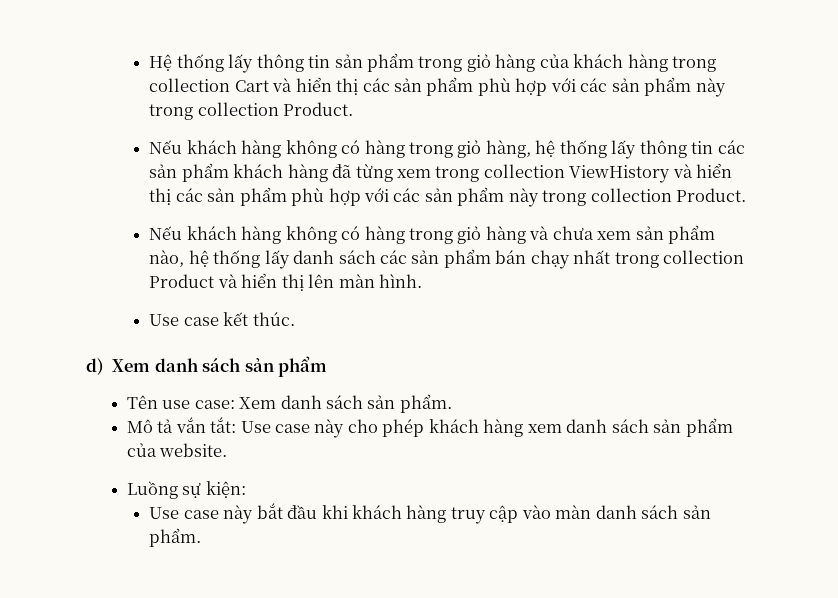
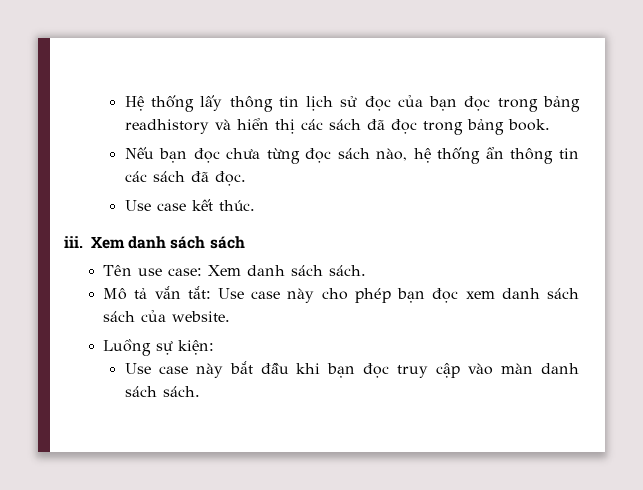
[334,53,717,72] [149,77,726,97] [149,102,354,120] [149,140,637,159] sản phẩm trong giỏ hàng của khách hàng trong collection Cart và hiển thị các sản phẩm phù hợp với các sản phẩm này trong collection Product. // Nếu khách hàng không có hàng trong giỏ hàng, hệ thống lấy -> [306,95,580,112] [124,118,550,135] [124,147,504,164] lịch sử đọc của bạn đọc trong bảng readhistory và hiển thị các sách đã đọc trong bảng book. // Nếu bạn đọc chưa từng đọc sách nào, hệ thống ẩn
[149,163,733,183] [149,187,747,207] [149,225,716,244] [149,249,745,269] [149,273,422,291] sản phẩm khách hàng đã từng xem trong collection ViewHistory và hiển thị các sản phẩm phù hợp với các sản phẩm này trong collection Product. // Nếu khách hàng không có hàng trong giỏ hàng và chưa xem sản phẩm nào, hệ thống lấy danh sách các sản phẩm bán chạy nhất trong collection Product và hiển thị lên màn hình. -> [152,171,246,186] sách đã đọc.
[86,356,328,377] d) Xem danh sách sản phẩm -> [64,236,245,249] iii. Xem danh sách sách
[367,394,452,413] sản phẩm. -> [329,265,367,276] sách.
[428,419,524,437] khách hàng -> [397,288,459,303] bạn đọc
[653,418,733,437] sản phẩm -> [103,311,136,322] sách
[351,505,447,523] khách hàng -> [327,363,390,378] bạn đọc
[682,505,711,519] [149,528,202,547] sản phẩm. -> [162,386,200,397] sách.

